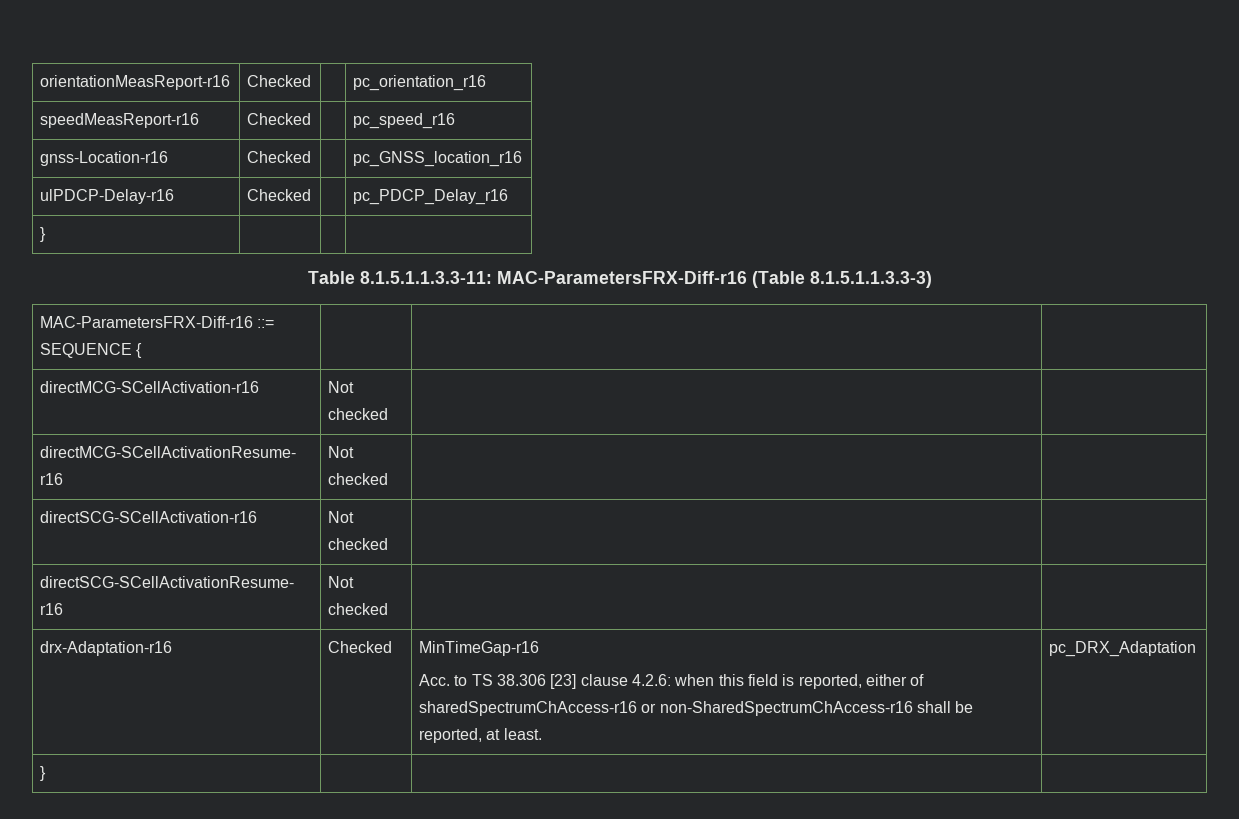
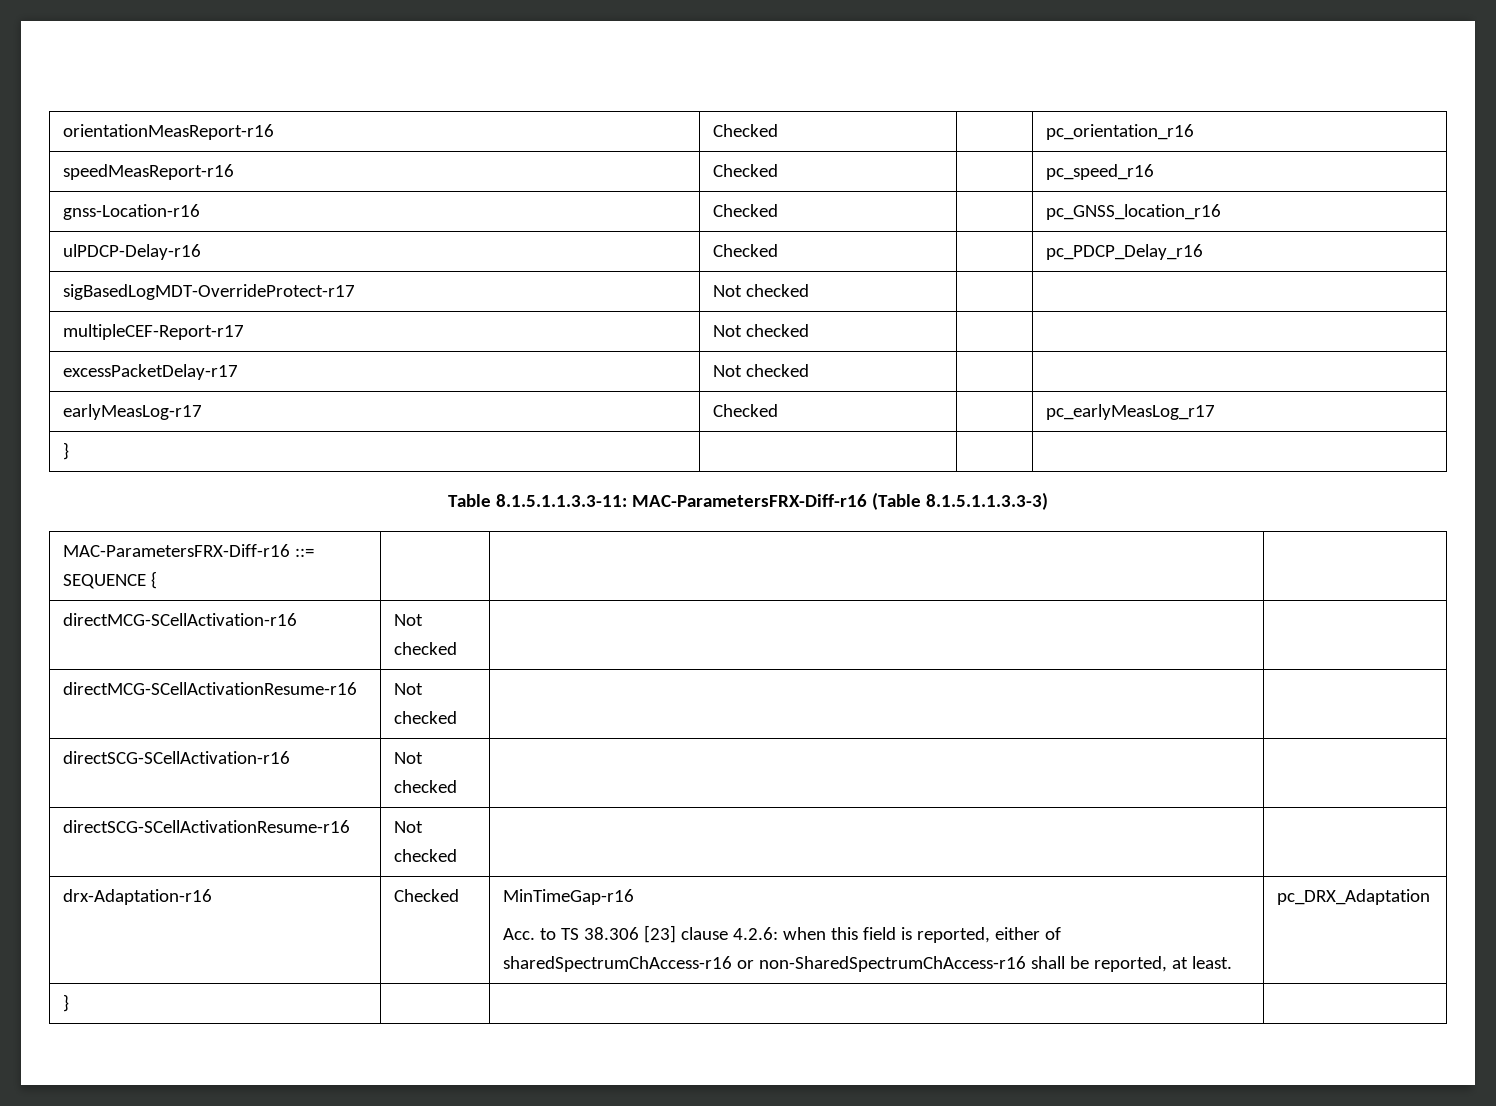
(509, 197) none -> [63,284,356,300] [713,284,810,297] [63,324,245,340] [713,324,810,337] [63,364,239,380] [713,364,810,377] [63,404,203,420] [713,404,779,417] [1046,404,1216,420] // sigBasedLogMDT-OverrideProtect-r17 | Not checked | | // multipleCEF-Report-r17 | Not checked | | // excessPacketDelay-r17 | Not checked | | // earlyMeasLog-r17 | Checked | | pc_earlyMeasLog_r17

